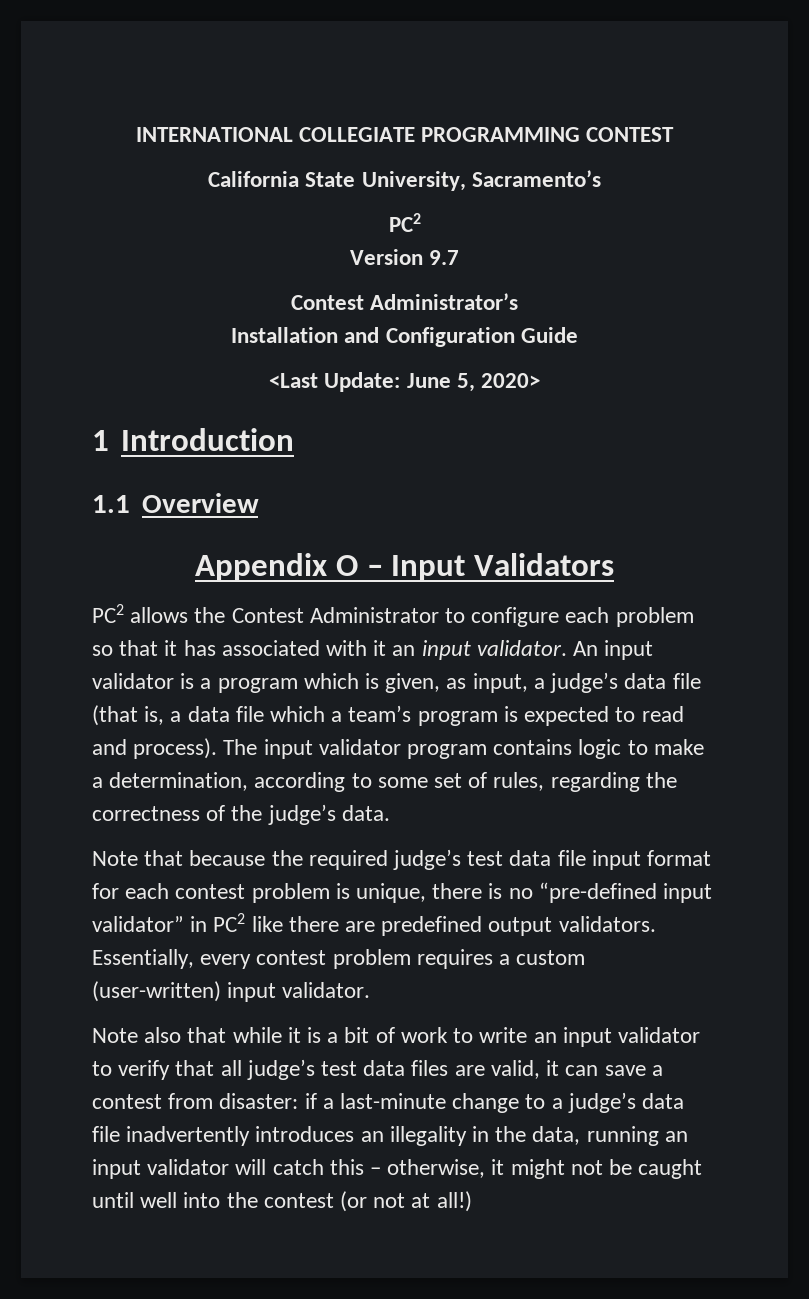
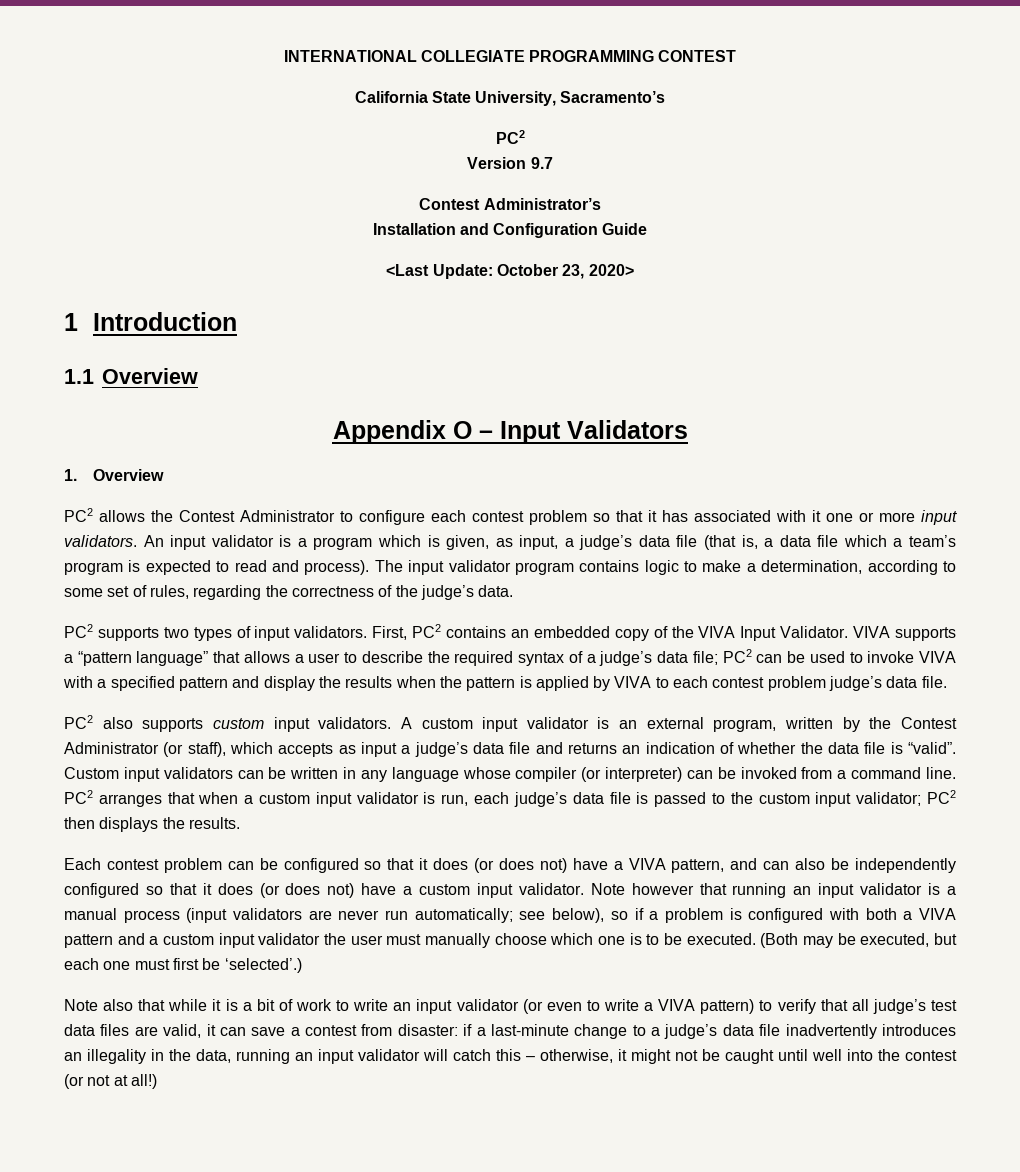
[406,373,475,392] June 5, -> [497,264,585,279] October 23,
(615, 564) none -> [64,469,165,481] // 1. Overview
(610, 615) none -> [472,511,524,522] contest
[392,640,567,660] an input validator. -> [826,510,957,525] [64,535,137,547] one or more input validators.
[92,849,712,870] [92,882,713,903] [92,913,656,936] [92,949,586,969] [92,981,371,1002] Note that because the required judge’s test data file input format for each contest problem is unique, there is no “pre-defined input validator” in PC2 like there are predefined output validators. Essentially, every contest problem requires a custom (user-written) input validator. -> [64,624,957,641] [64,649,957,666] [63,676,947,691] [64,715,957,732] [64,742,957,757] [64,767,957,782] [64,790,957,807] [64,817,240,832] [64,858,957,873] [64,883,957,898] [64,908,957,923] [64,933,957,948] [64,958,302,973] PC2 supports two types of input validators. First, PC2 contains an embedded copy of the VIVA Input Validator. VIVA supports a “pattern language” that allows a user to describe the required syntax of a judge’s data file; PC2 can be used to invoke VIVA with a specified pattern and display the results when the pattern is applied by VIVA to each contest problem judge’s data file. // PC2 also supports custom input validators. A custom input validator is an external program, written by the Contest Administrator (or staff), which accepts as input a judge’s data file and returns an indication of whether the data file is “valid”. Custom input validators can be written in any language whose compiler (or interpreter) can be invoked from a command line. PC2 arranges that when a custom input validator is run, each judge’s data file is passed to the custom input validator; PC2 then displays the results. // Each contest problem can be configured so that it does (or does not) have a VIVA pattern, and can also be independently configured so that it does (or does not) have a custom input validator. Note however that running an input validator is a manual process (input validators are never run automatically; see below), so if a problem is configured with both a VIVA pattern and a custom input validator the user must manually choose which one is to be executed. (Both may be executed, but each one must first be ‘selected’.)
(700, 1035) none -> [522,999,755,1014] (or even to write a VIVA pattern)

